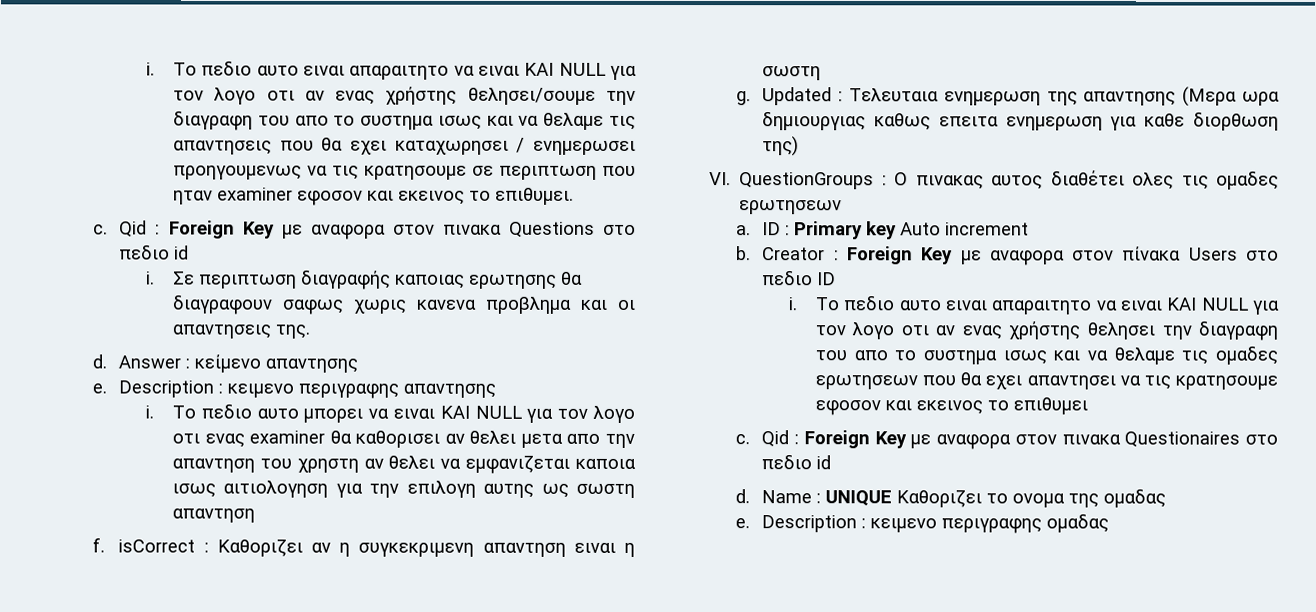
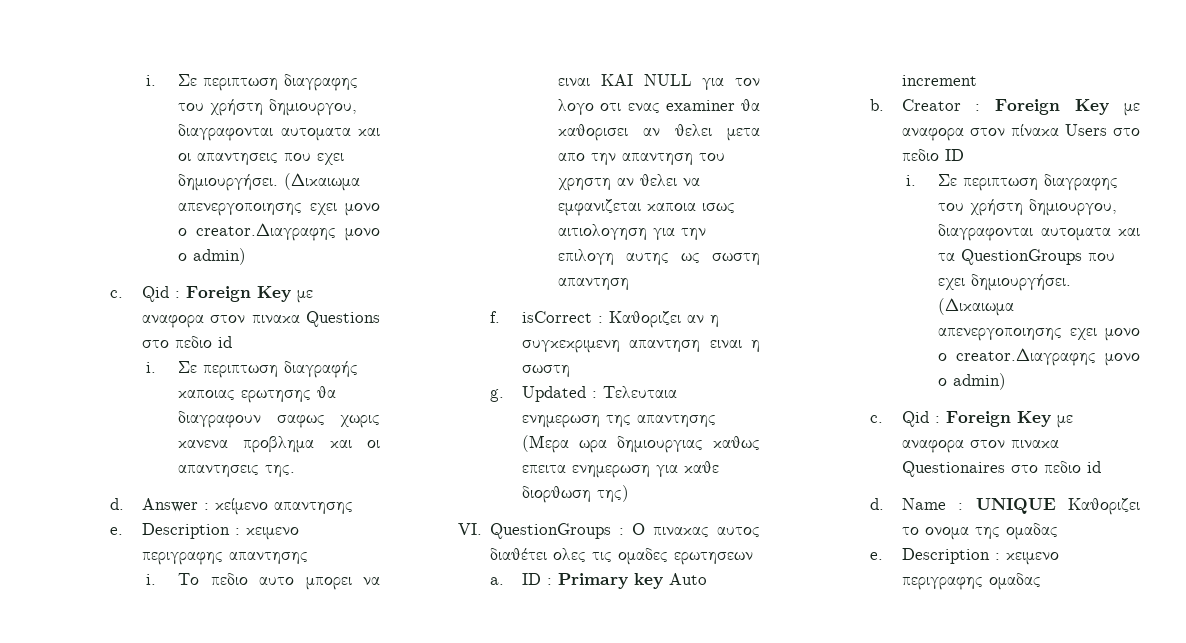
[146,60,637,80] [172,86,636,105] [172,110,636,131] [172,137,636,155] [172,165,636,180] [172,187,574,206] i. Το πεδιο αυτο ειναι απαραιτητο να ειναι ΚΑΙ NULL για τον λογο οτι αν ενας χρήστης θελησει/σουμε την διαγραφη του απο το συστημα ισως και να θελαμε τις απαντησεις που θα εχει καταχωρησει / ενημερωσει προηγουμενως να τις κρατησουμε σε περιπτωση που ηταν examiner εφοσον και εκεινος το επιθυμει. -> [146,74,359,91] [178,99,358,116] [178,124,380,141] [178,152,345,166] [178,173,361,191] [178,202,380,216] [178,223,380,241] [178,248,247,265] i. Σε περιπτωση διαγραφης του χρήστη δημιουργου, διαγραφονται αυτοματα και οι απαντησεις που εχει δημιουργήσει. (Δικαιωμα απενεργοποιησης εχει μονο ο creator.Διαγραφης μονο ο admin)
[814,295,1280,315] [814,320,1278,341] [814,345,1278,365] [814,372,1278,390] [814,397,1088,416] Το πεδιο αυτο ειναι απαραιτητο να ειναι ΚΑΙ NULL για τον λογο οτι αν ενας χρήστης θελησει την διαγραφη του απο το συστημα ισως και να θελαμε τις ομαδες ερωτησεων που θα εχει απαντησει να τις κρατησουμε εφοσον και εκεινος το επιθυμει -> [938,174,1119,191] [938,199,1118,216] [938,224,1140,241] [938,249,1116,265] [938,274,1072,291] [938,298,1015,316] [938,327,1140,341] [938,348,1140,366] [938,373,1007,390] Σε περιπτωση διαγραφης του χρήστη δημιουργου, διαγραφονται αυτοματα και τα QuestionGroups που εχει δημιουργήσει. (Δικαιωμα απενεργοποιησης εχει μονο ο creator.Διαγραφης μονο ο admin)

